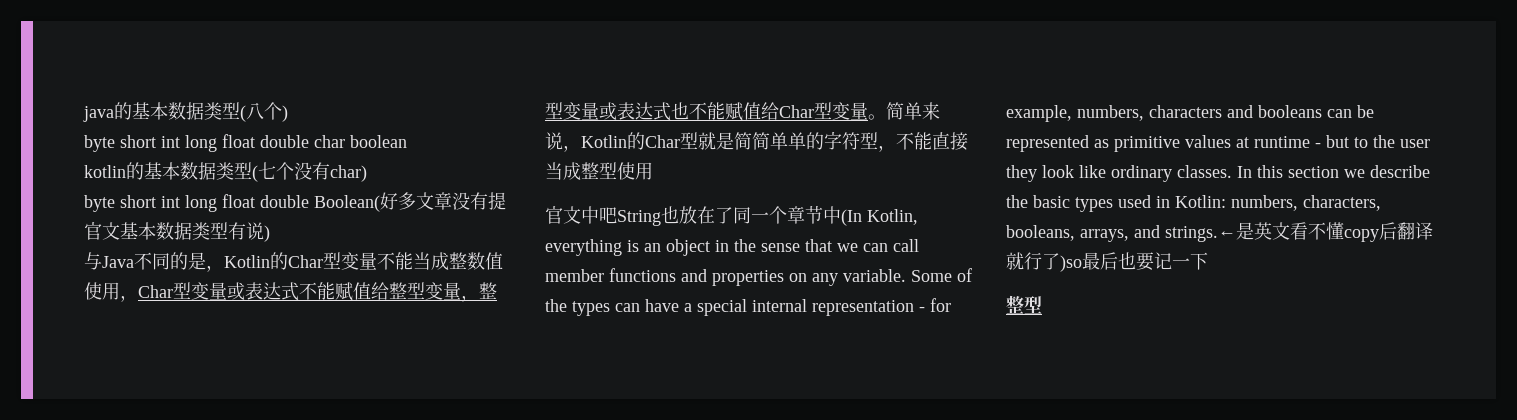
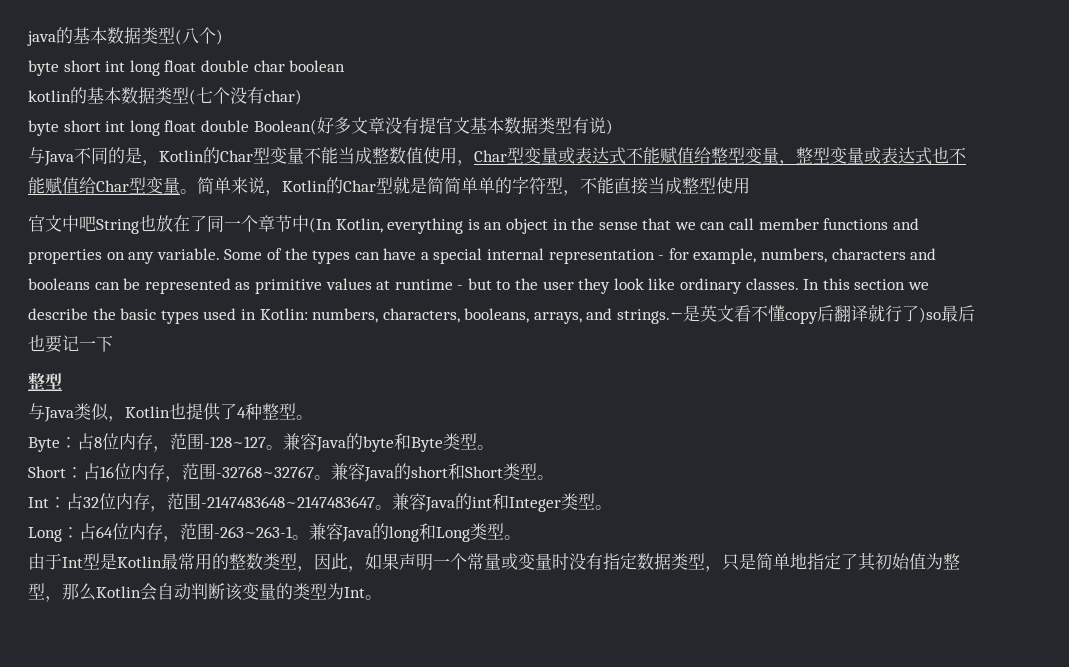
(1042, 305) none -> [28,403,313,422] [28,433,494,452] [28,463,554,482] [28,493,612,512] [28,523,521,542] [28,552,960,572] [28,583,382,602] // 与Java类似，Kotlin也提供了4种整型。 // Byte：占8位内存，范围-128~127。兼容Java的byte和Byte类型。 // Short：占16位内存，范围-32768~32767。兼容Java的short和Short类型。 // Int：占32位内存，范围-2147483648~2147483647。兼容Java的int和Integer类型。 // Long：占64位内存，范围-263~263-1。兼容Java的long和Long类型。 // 由于Int型是Kotlin最常用的整数类型，因此，如果声明一个常量或变量时没有指定数据类型，只是简单地指定了其初始值为整型，那么Kotlin会自动判断该变量的类型为Int。

